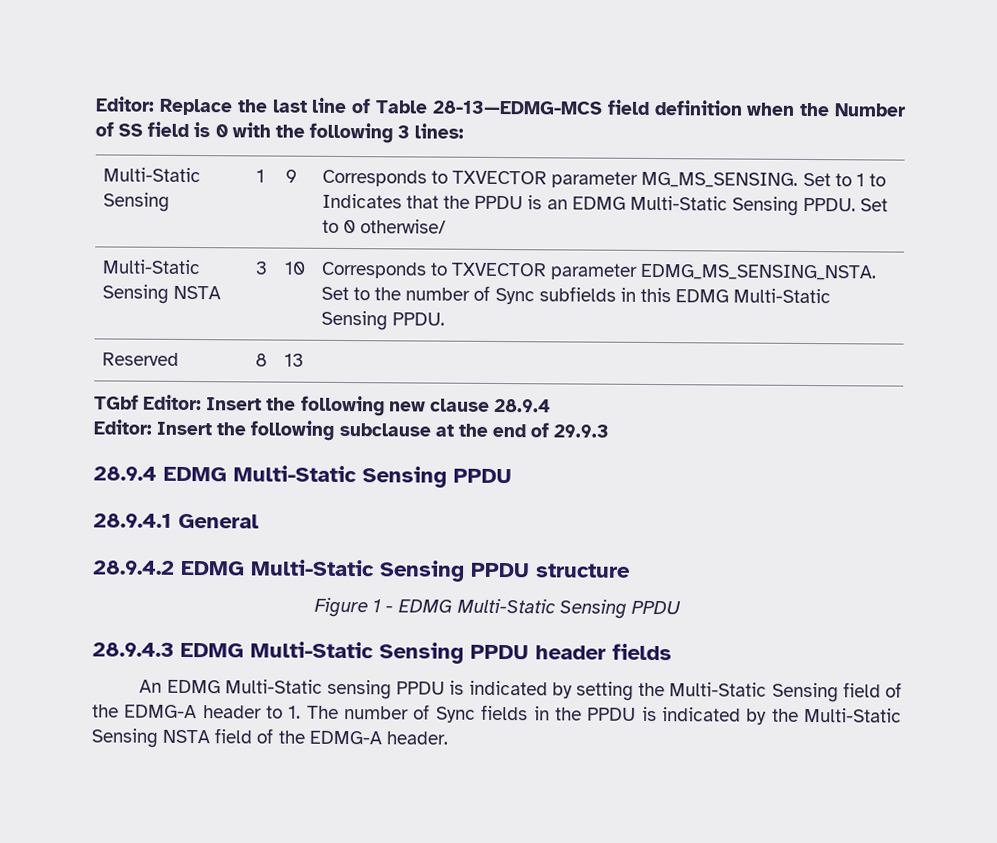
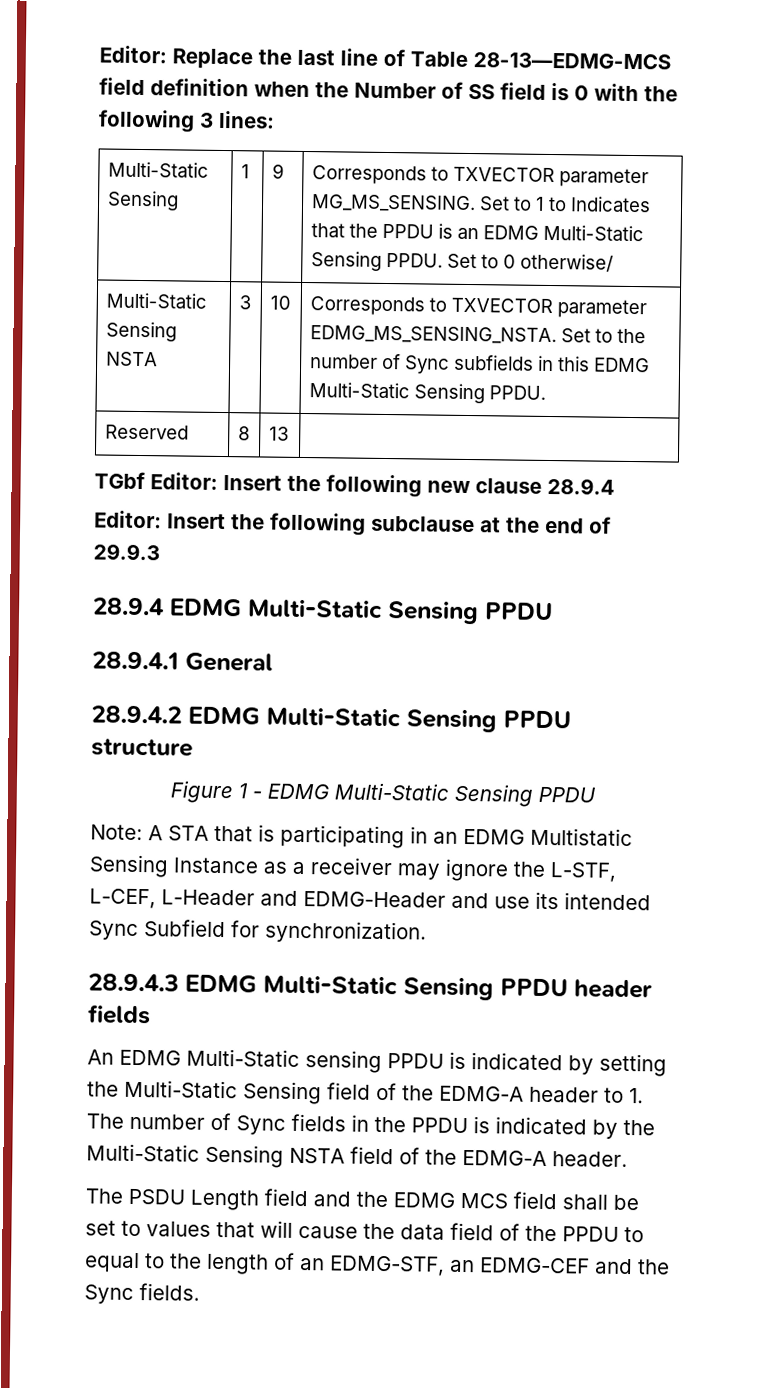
(681, 607) none -> [90,824,633,849] [89,854,617,882] [89,888,651,911] [89,919,427,944] // Note: A STA that is participating in an EDMG Multistatic Sensing Instance as a receiver may ignore the L-STF, L-CEF, L-Header and EDMG-Header and use its intended Sync Subfield for synchronization.
(448, 738) none -> [85,1188,639,1211] [85,1220,644,1243] [84,1252,670,1276] [84,1283,200,1304] // The PSDU Length field and the EDMG MCS field shall be set to values that will cause the data field of the PPDU to equal to the length of an EDMG-STF, an EDMG-CEF and the Sync fields.

